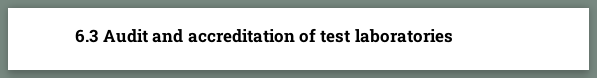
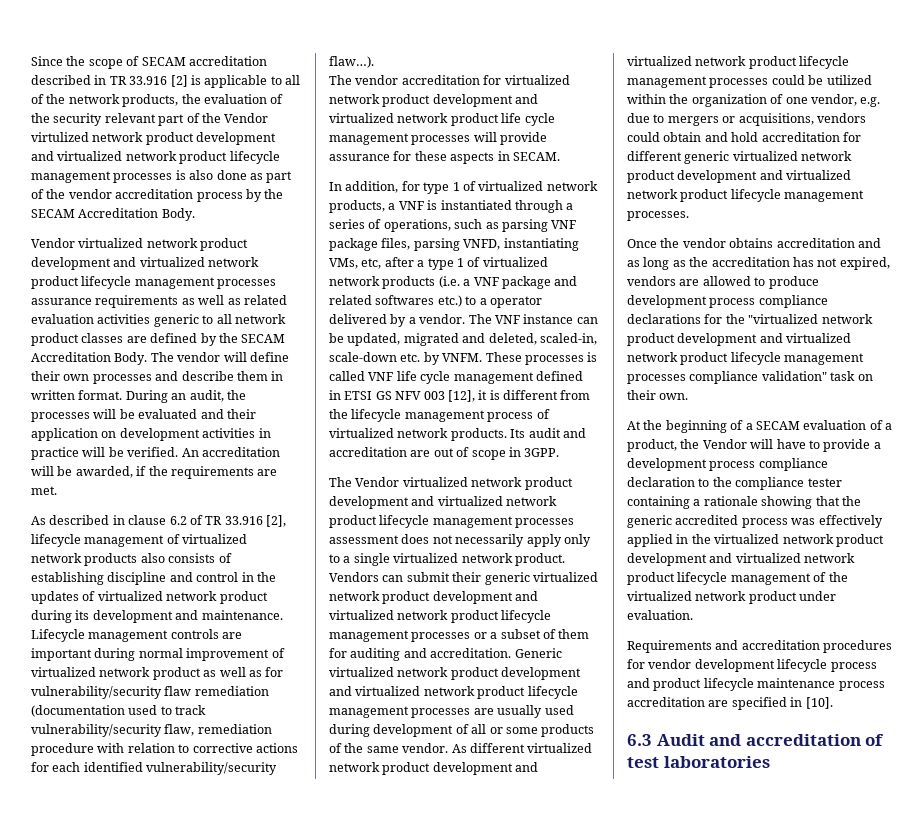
(75, 36) none -> [31,56,267,69] [31,75,300,88] [31,94,284,107] [31,113,269,126] [31,132,277,145] [31,151,280,164] [31,170,293,183] [31,189,284,202] [31,208,195,221] [31,238,249,251] [31,257,260,270] [31,276,277,289] [31,295,287,308] [31,314,286,327] [31,333,286,346] [31,352,289,365] [31,371,284,384] [31,390,246,403] [31,409,256,422] [31,428,271,441] [31,447,280,460] [31,466,278,479] [31,486,57,495] [31,515,286,527] [31,534,248,547] [31,553,232,566] [31,572,276,585] [31,591,268,604] [31,610,283,623] [31,629,243,642] [31,648,285,661] [31,667,284,680] [31,686,269,699] [31,705,207,717] [31,724,272,737] [31,743,298,756] [31,762,278,775] [329,56,374,68] [329,75,570,85] [329,94,539,107] [329,113,555,126] [329,132,548,145] [329,151,560,164] [329,181,598,194] [329,200,574,213] [329,219,577,232] [329,238,579,251] [329,257,548,270] [329,276,578,289] [329,295,542,308] [329,314,598,327] [329,333,597,346] [329,352,598,365] [329,371,583,384] [329,390,591,402] [329,409,550,422] [329,428,586,441] [329,447,560,460] [329,477,573,490] [329,496,558,509] [329,515,575,528] [329,534,591,547] [329,553,565,566] [329,572,598,585] [329,591,539,604] [329,610,552,623] [329,629,590,642] [329,648,562,661] [329,667,582,680] [329,686,578,699] [329,705,574,718] [329,724,595,737] [329,743,593,753] [329,762,539,775] [627,56,850,69] [627,75,872,88] [627,94,881,107] [627,113,866,126] [627,132,861,142] [627,151,853,164] [627,170,852,183] [627,189,865,202] [627,211,689,221] [627,238,881,248] [627,257,890,270] [627,276,819,289] [627,295,828,308] [627,314,873,324] [627,333,852,346] [627,352,865,365] [627,371,873,384] [627,390,689,400] [627,420,892,433] [627,439,881,452] [627,458,828,471] [627,477,842,490] [627,496,861,509] [627,515,883,528] [627,534,884,547] [627,553,856,566] [627,572,848,585] [627,591,837,604] [627,610,693,620] [627,640,893,653] [627,659,877,672] [627,678,885,691] [627,697,833,710] Since the scope of SECAM accreditation described in TR 33.916 [2] is applicable to all of the network products, the evaluation of the security relevant part of the Vendor virtulized network product development and virtualized network product lifecycle management processes is also done as part of the vendor accreditation process by the SECAM Accreditation Body. // Vendor virtualized network product development and virtualized network product lifecycle management processes assurance requirements as well as related evaluation activities generic to all network product classes are defined by the SECAM Accreditation Body. The vendor will define their own processes and describe them in written format. During an audit, the processes will be evaluated and their application on development activities in practice will be verified. An accreditation will be awarded, if the requirements are met. // As described in clause 6.2 of TR 33.916 [2], lifecycle management of virtualized network products also consists of establishing discipline and control in the updates of virtualized network product during its development and maintenance. Lifecycle management controls are important during normal improvement of virtualized network product as well as for vulnerability/security flaw remediation (documentation used to track vulnerability/security flaw, remediation procedure with relation to corrective actions for each identified vulnerability/security flaw…). // The vendor accreditation for virtualized network product development and virtualized network product life cycle management processes will provide assurance for these aspects in SECAM. // In addition, for type 1 of virtualized network products, a VNF is instantiated through a series of operations, such as parsing VNF package files, parsing VNFD, instantiating VMs, etc, after a type 1 of virtualized network products (i.e. a VNF package and related softwares etc.) to a operator delivered by a vendor. The VNF instance can be updated, migrated and deleted, scaled-in, scale-down etc. by VNFM. These processes is called VNF life cycle management defined in ETSI GS NFV 003 [12], it is different from the lifecycle management process of virtualized network products. Its audit and accreditation are out of scope in 3GPP. // The Vendor virtualized network product development and virtualized network product lifecycle management processes assessment does not necessarily apply only to a single virtualized network product. Vendors can submit their generic virtualized network product development and virtualized network product lifecycle management processes or a subset of them for auditing and accreditation. Generic virtualized network product development and virtualized network product lifecycle management processes are usually used during development of all or some products of the same vendor. As different virtualized network product development and virtualized network product lifecycle management processes could be utilized within the organization of one vendor, e.g. due to mergers or acquisitions, vendors could obtain and hold accreditation for different generic virtualized network product development and virtualized network product lifecycle management processes. // Once the vendor obtains accreditation and as long as the accreditation has not expired, vendors are allowed to produce development process compliance declarations for the "virtualized network product development and virtualized network product lifecycle management processes compliance validation" task on their own. // At the beginning of a SECAM evaluation of a product, the Vendor will have to provide a development process compliance declaration to the compliance tester containing a rationale showing that the generic accredited process was effectively applied in the virtualized network product development and virtualized network product lifecycle management of the virtualized network product under evaluation. // Requirements and accreditation procedures for vendor development lifecycle process and product lifecycle maintenance process accreditation are specified in [10]. //

